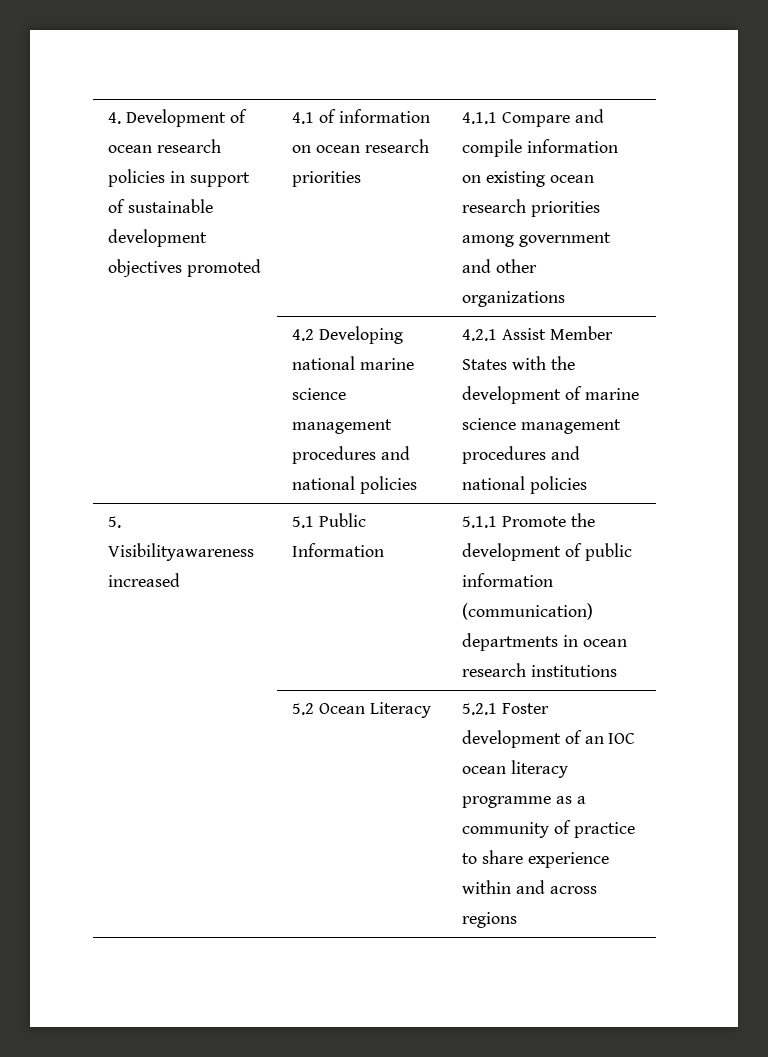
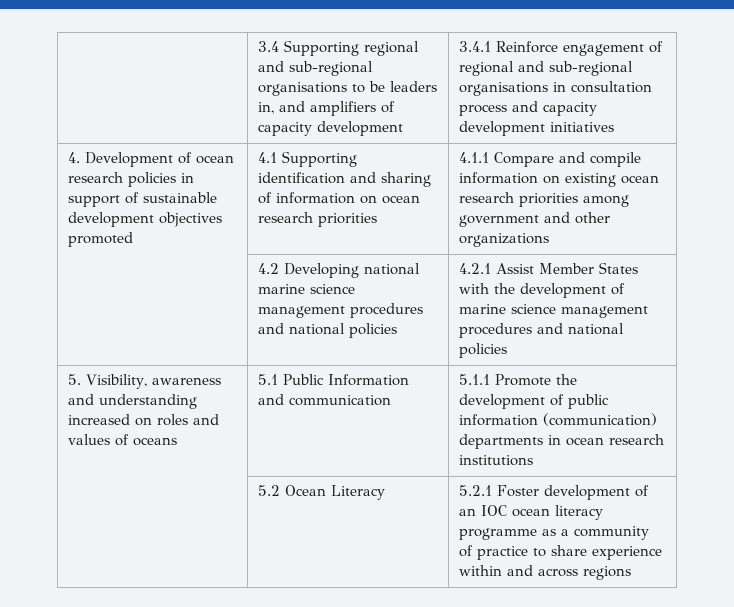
(108, 118) none -> [258,40,420,56] [258,61,374,76] [258,81,438,96] [258,101,396,116] [258,121,404,136] [459,41,664,56] [459,61,634,76] [459,81,653,96] [459,101,598,116] [459,121,615,136] | 3.4 Supporting regional and sub-regional organisations to be leaders in, and amplifiers of capacity development | 3.4.1 Reinforce engagement of regional and sub-regional organisations in consultation process and capacity development initiatives //
(315, 118) none -> [282,151,358,167] [258,172,432,187] Supporting identification and sharing
[108,543,255,561] [108,573,181,587] Visibilityawareness increased -> [86,374,222,389] [68,394,198,409] [68,414,220,426] [68,434,178,446] Visibility, awareness and understanding increased on roles and values of oceans
(385, 550) none -> [258,394,392,406] and communication

